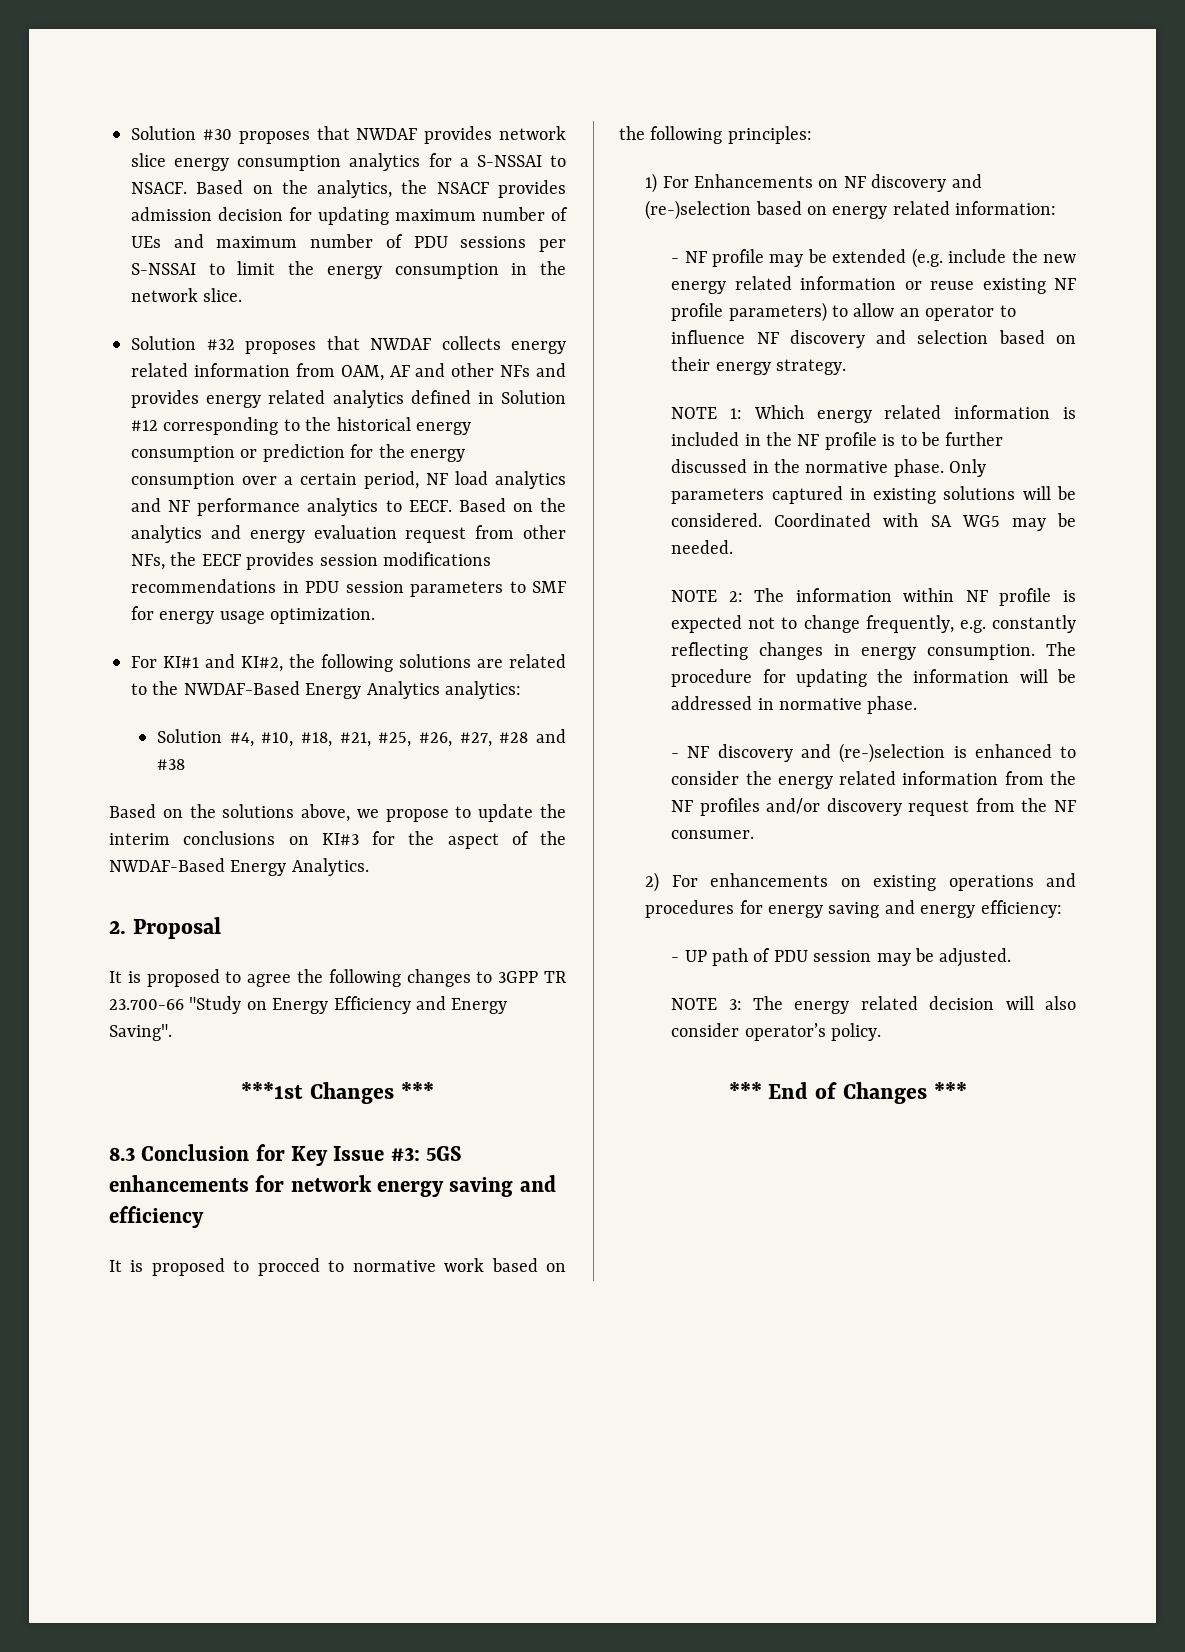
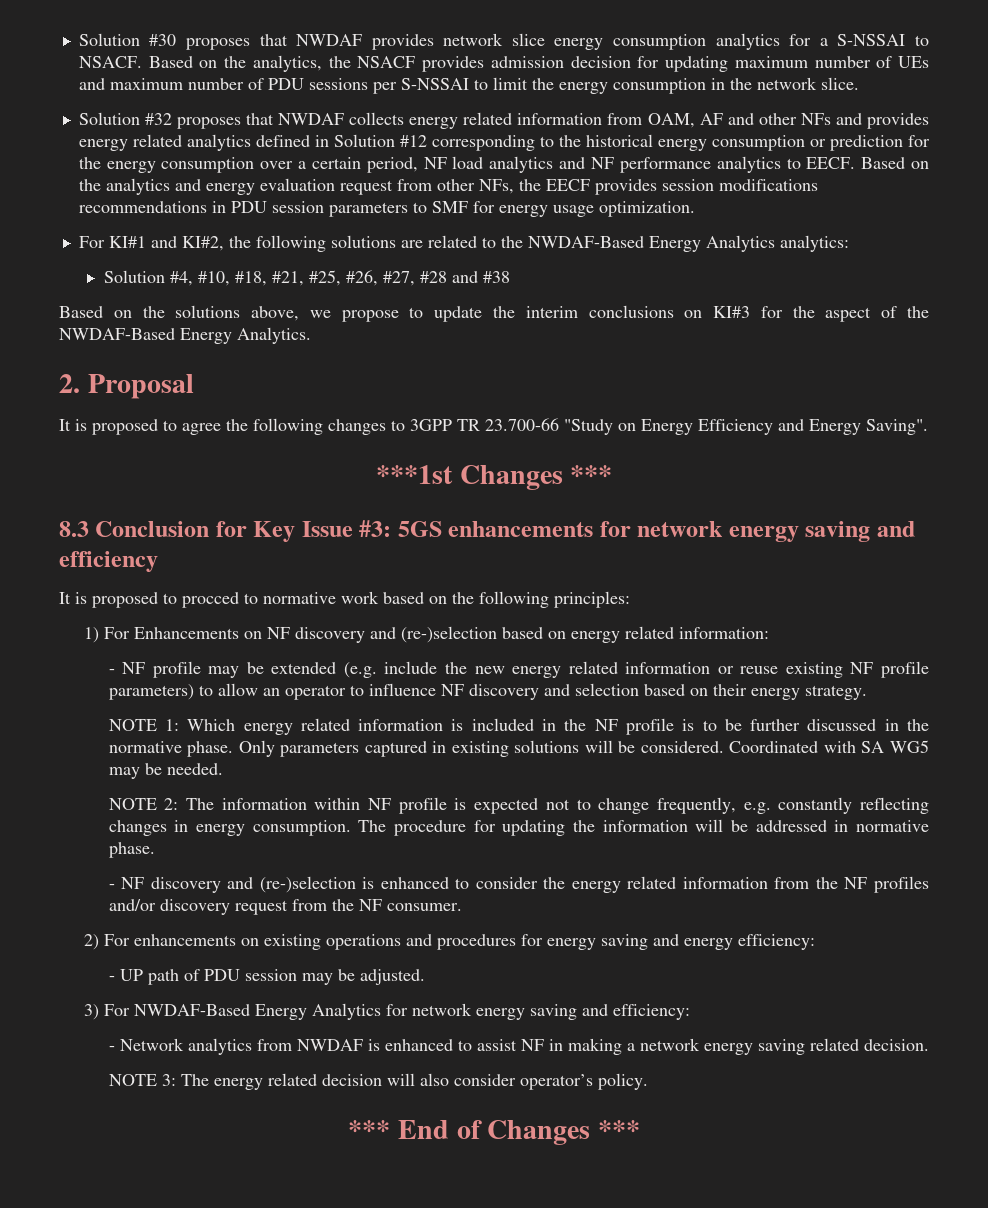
(1012, 957) none -> [83,1003,690,1020] [108,1038,929,1055] // 3) For NWDAF-Based Energy Analytics for network energy saving and efficiency: // - Network analytics from NWDAF is enhanced to assist NF in making a network energy saving related decision.

